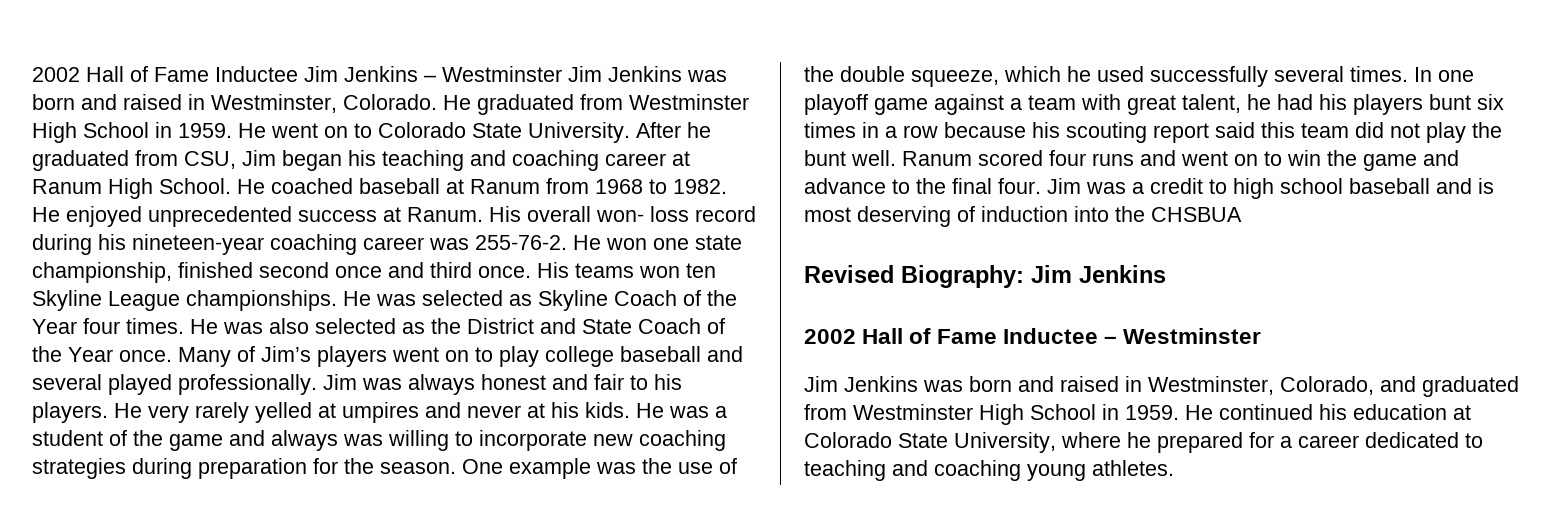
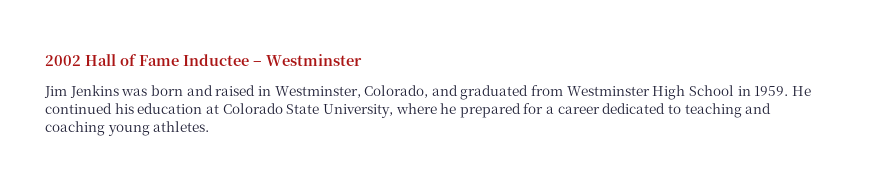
[32,66,727,82] [32,94,749,115] [32,122,711,143] [32,150,690,171] [32,178,727,199] [32,206,756,227] [32,234,742,255] [32,262,716,283] [32,290,737,311] [32,318,725,334] [32,346,743,367] [32,374,682,395] [32,402,727,423] [32,430,726,451] [32,458,737,479] [804,66,1474,87] [804,94,1504,115] [804,122,1502,143] [804,150,1459,171] [804,178,1494,199] [804,206,1242,227] [804,265,1166,288] [804,328,1099,344] 2002 Hall of Fame Inductee Jim Jenkins – Westminster Jim Jenkins was born and raised in Westminster, Colorado. He graduated from Westminster High School in 1959. He went on to Colorado State University. After he graduated from CSU, Jim began his teaching and coaching career at Ranum High School. He coached baseball at Ranum from 1968 to 1982. He enjoyed unprecedented success at Ranum. His overall won- loss record during his nineteen-year coaching career was 255-76-2. He won one state championship, finished second once and third once. His teams won ten Skyline League championships. He was selected as Skyline Coach of the Year four times. He was also selected as the District and State Coach of the Year once. Many of Jim’s players went on to play college baseball and several played professionally. Jim was always honest and fair to his players. He very rarely yelled at umpires and never at his kids. He was a student of the game and always was willing to incorporate new coaching strategies during preparation for the season. One example was the use of the double squeeze, which he used successfully several times. In one playoff game against a team with great talent, he had his players bunt six times in a row because his scouting report said this team did not play the bunt well. Ranum scored four runs and went on to win the game and advance to the final four. Jim was a credit to high school baseball and is most deserving of induction into the CHSBUA // Revised Biography: Jim Jenkins // 2002 Hall of Fame Inductee -> [45,54,249,66] 2002 Hall of Fame Inductee

